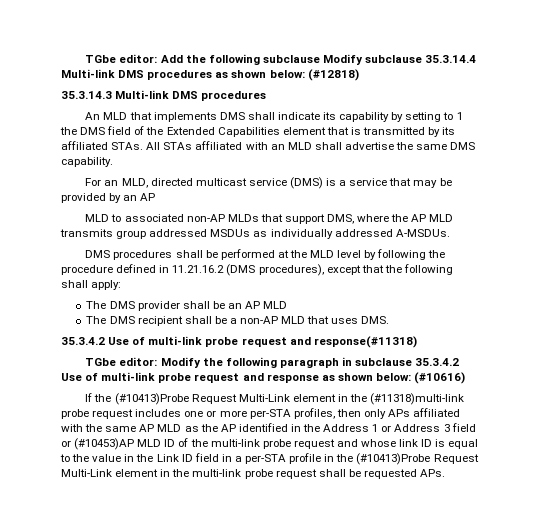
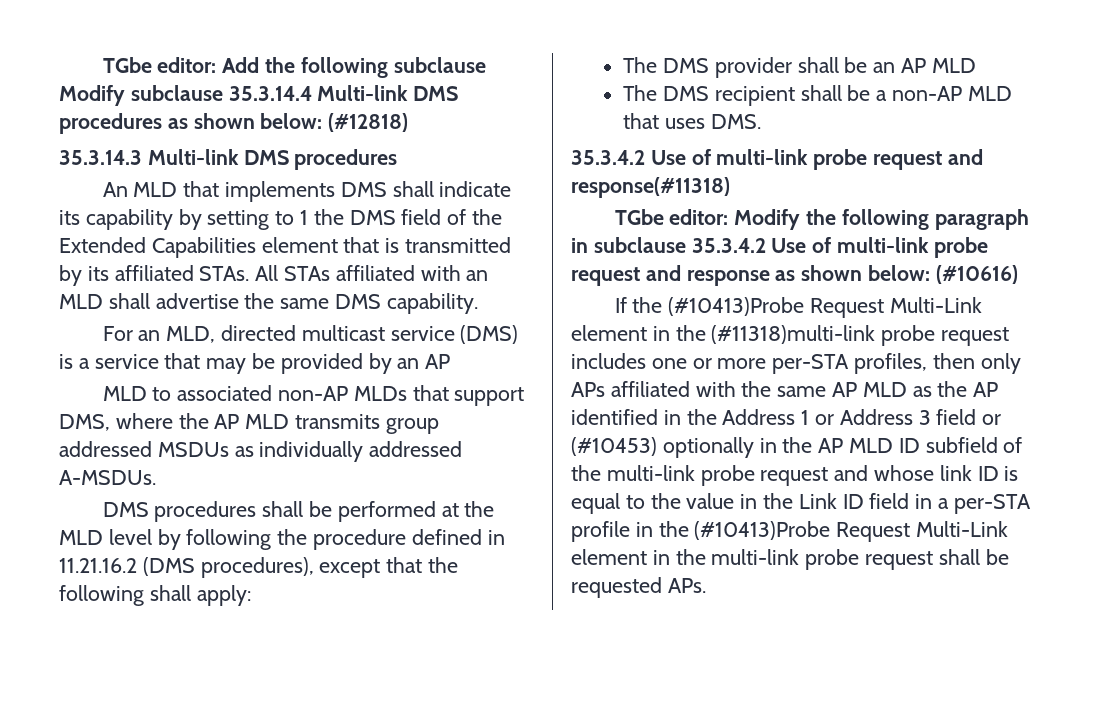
[74,438,135,450] (#10453)AP -> [571,437,844,458] (#10453) optionally in the AP
(176, 443) none -> [925,437,998,453] subfield

